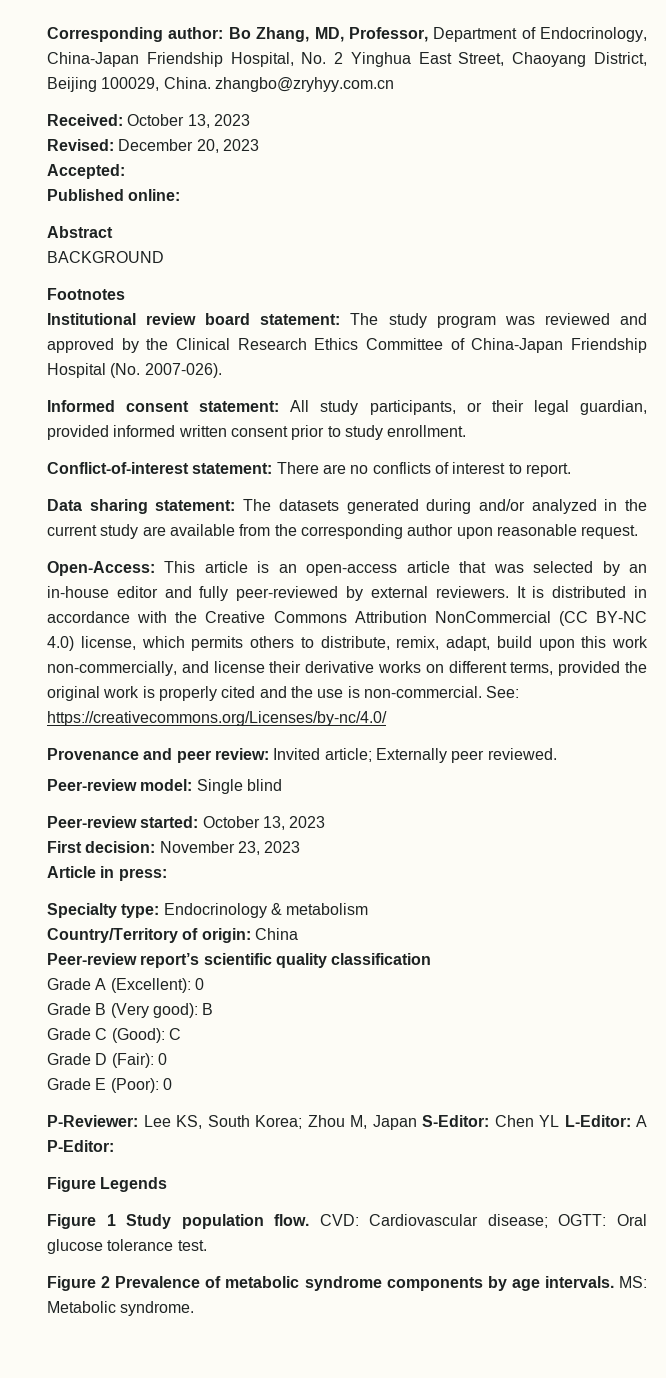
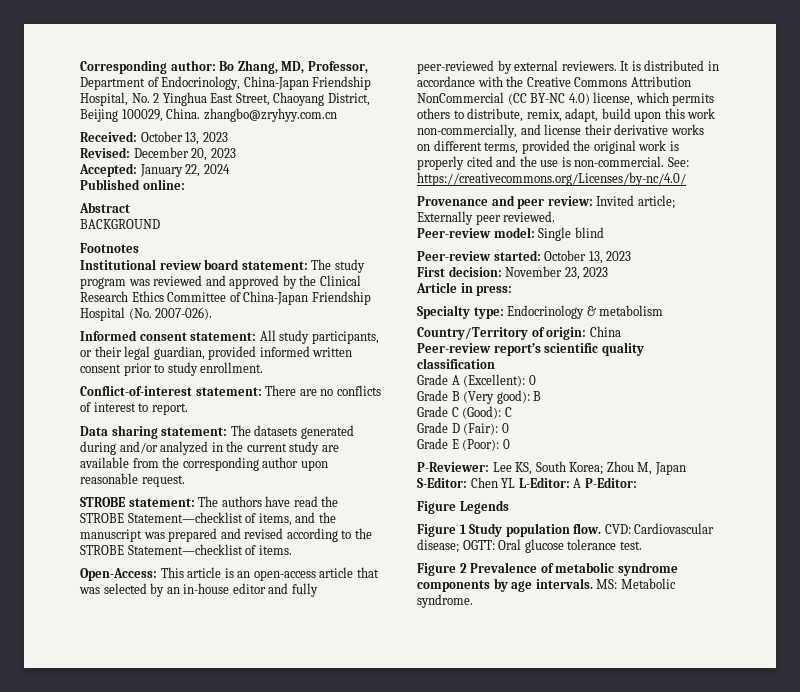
(125, 171) none -> [139,164,230,177] January 22, 2024
(639, 532) none -> [80,496,339,507] [80,512,336,526] [80,528,372,542] [80,544,292,555] // STROBE statement: The authors have read the STROBE Statement—checklist of items, and the manuscript was prepared and revised according to the STROBE Statement—checklist of items.

